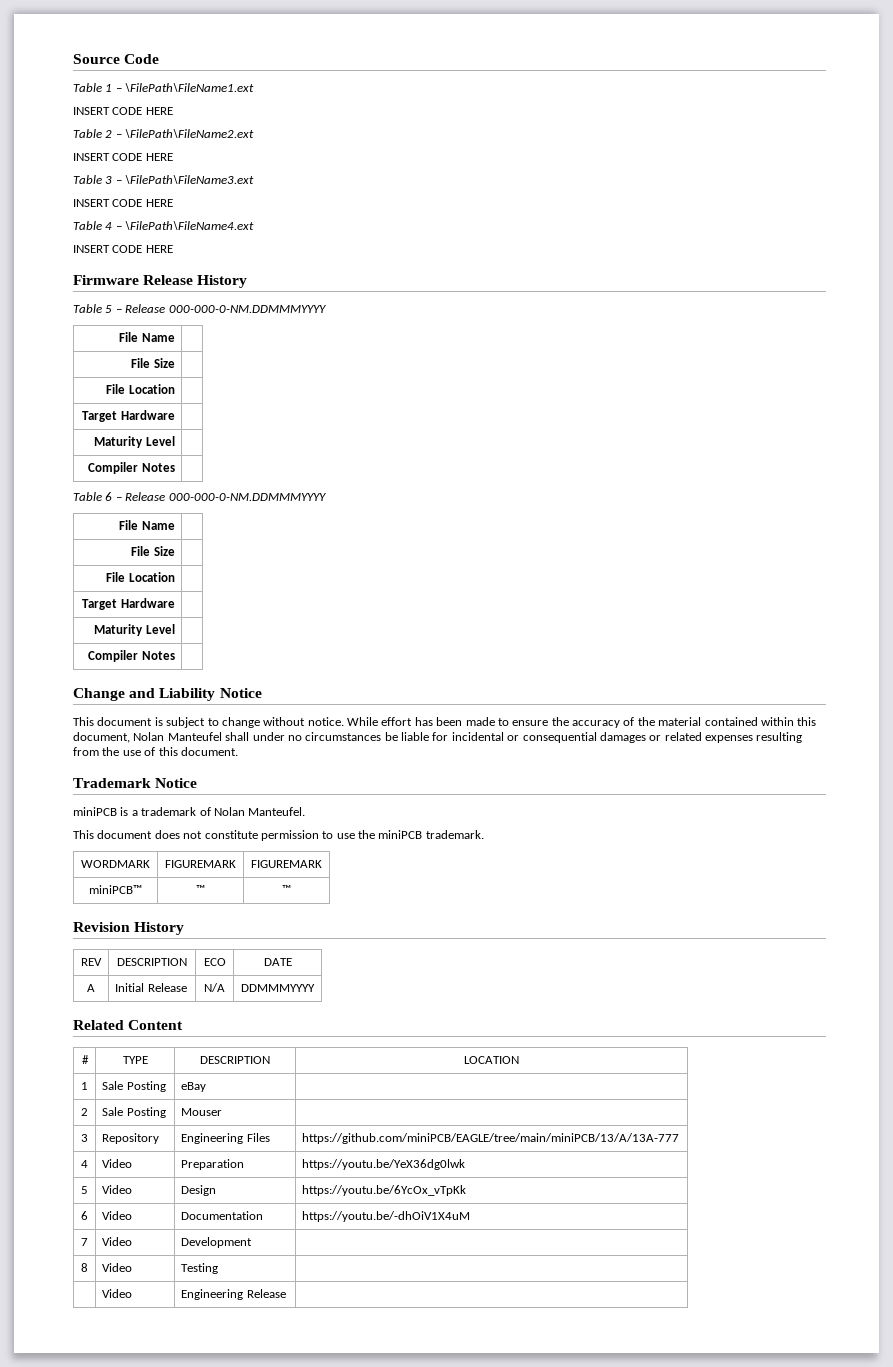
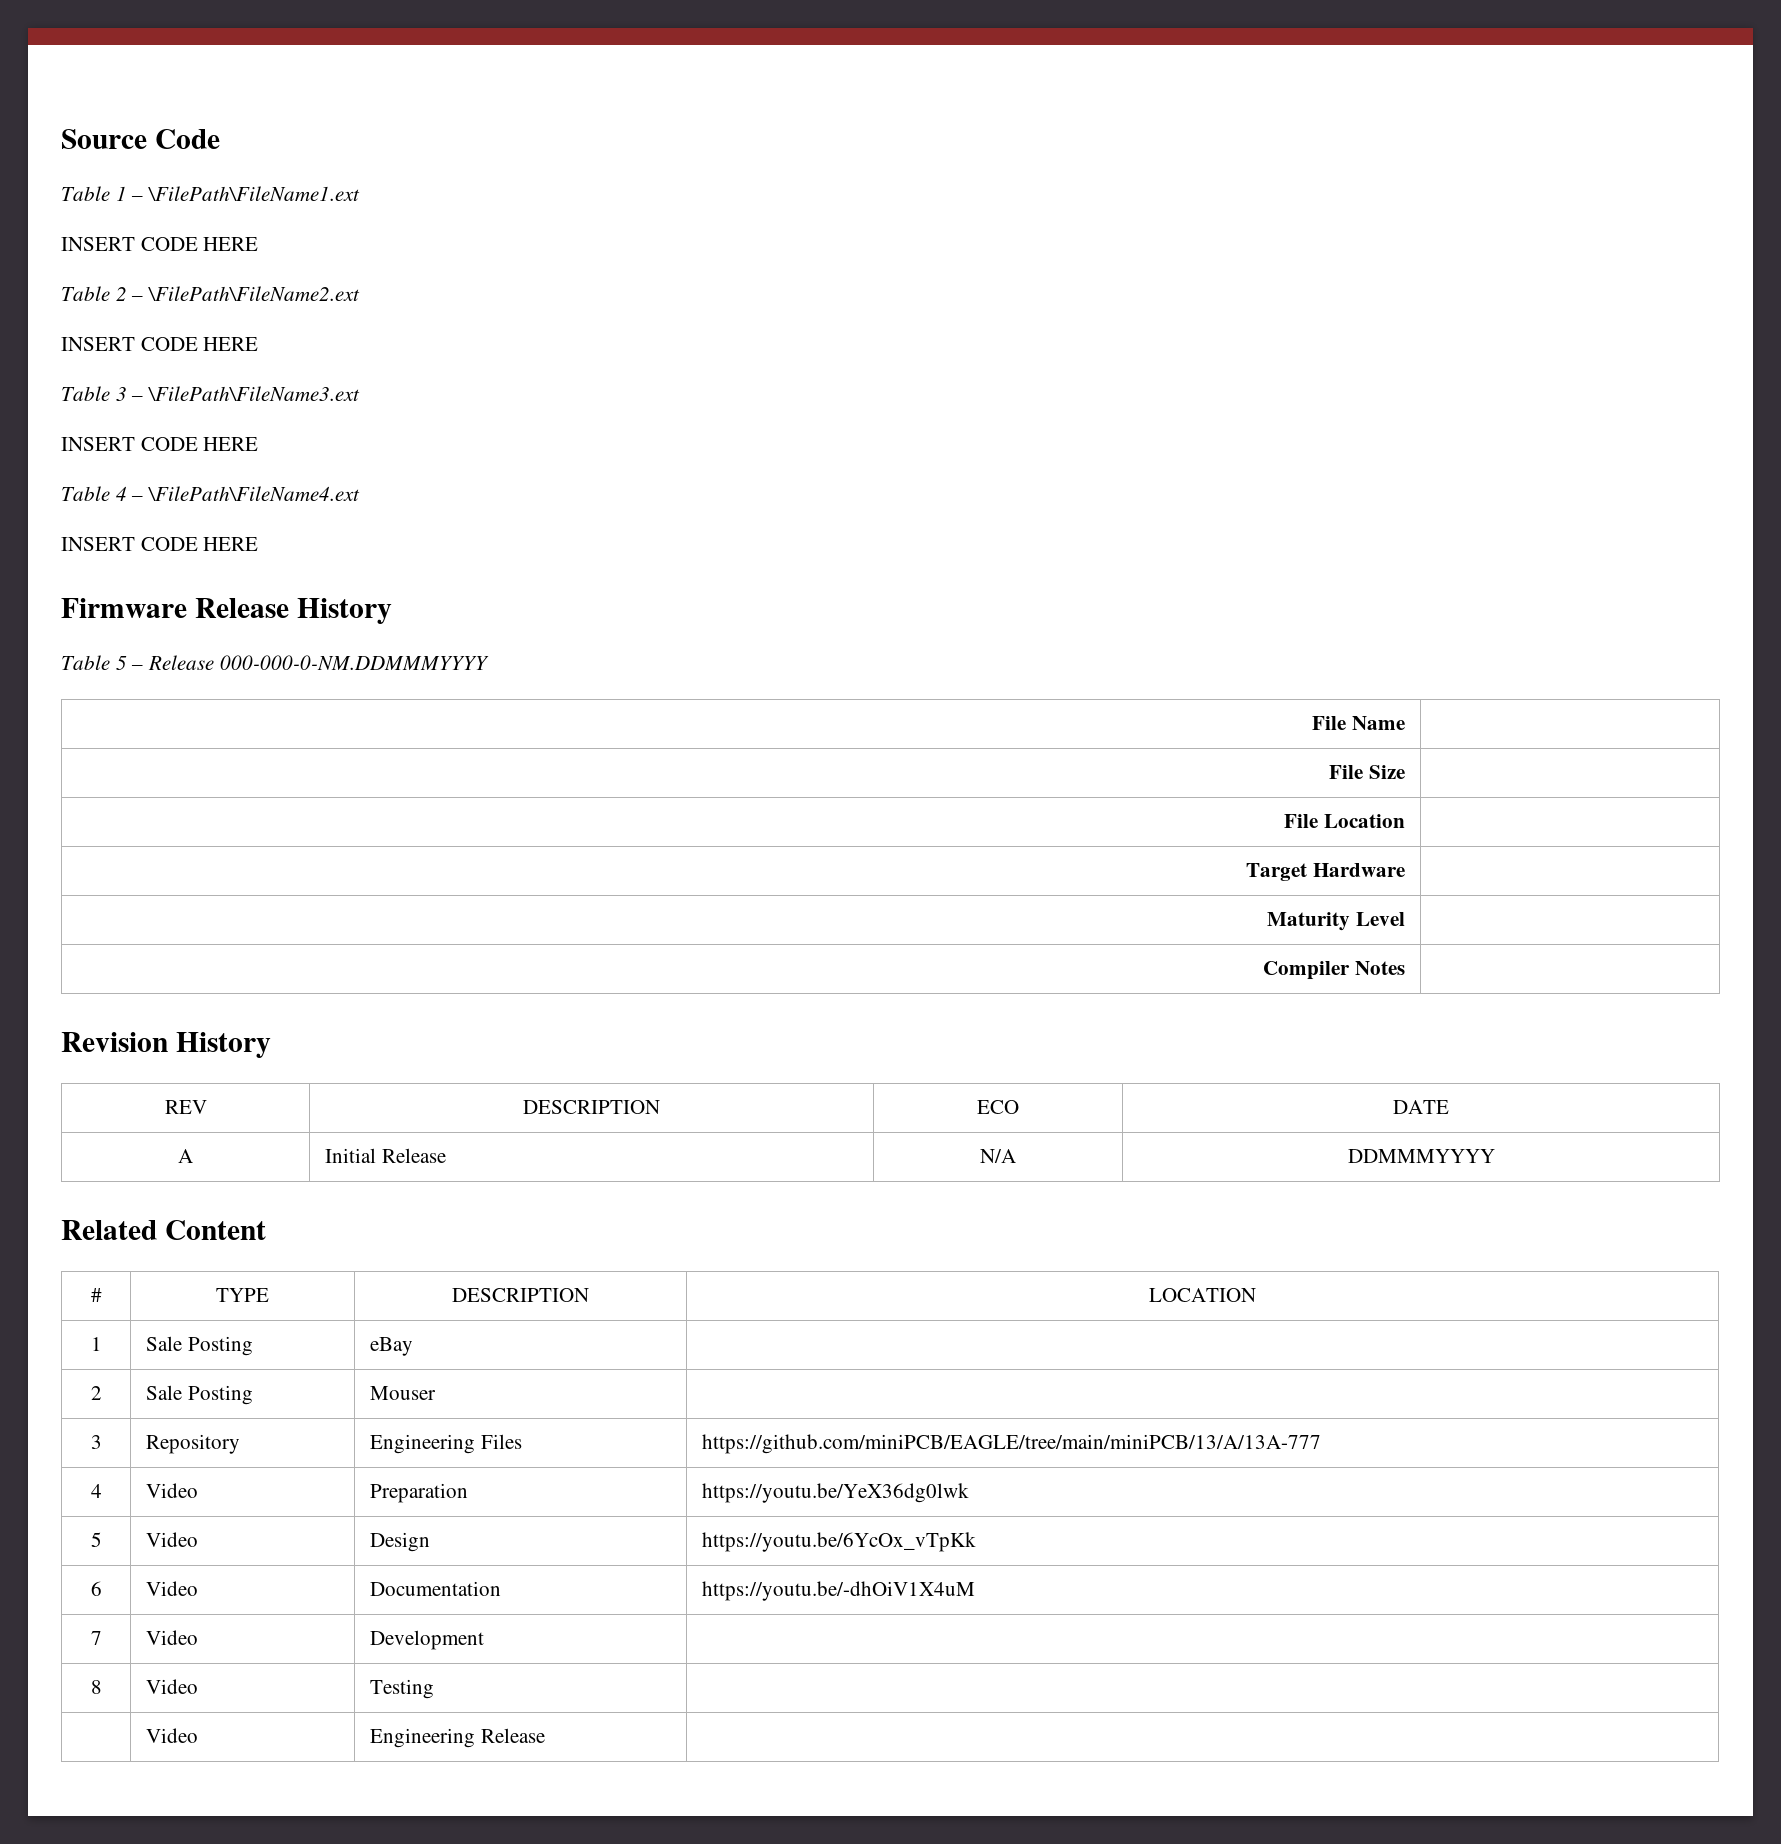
[73,492,327,501] [119,520,175,530] [131,546,175,556] [106,572,175,582] [82,598,175,610] [94,624,175,636] [88,650,175,662] [73,688,262,701] [73,717,817,728] [73,732,803,743] [73,747,238,756] [73,778,198,788] [73,807,306,816] [73,830,484,841] [81,860,150,868] [165,860,236,868] [251,860,322,868] [89,885,142,894] [196,885,205,894] [282,885,291,894] // Table 6 – Release 000-000-0-NM.DDMMMYYYY // File Name | // File Size | // File Location | // Target Hardware | // Maturity Level | // Compiler Notes | // Change and Liability Notice // This document is subject to change without notice. While effort has been made to ensure the accuracy of the material contained within this document, Nolan Manteufel shall under no circumstances be liable for incidental or consequential damages or related expenses resulting from the use of this document. // Trademark Notice // miniPCB is a trademark of Nolan Manteufel. // This document does not constitute permission to use the miniPCB trademark. // WORDMARK | FIGUREMARK | FIGUREMARK // miniPCB™ | ™ | ™ -> (1406, 968) none

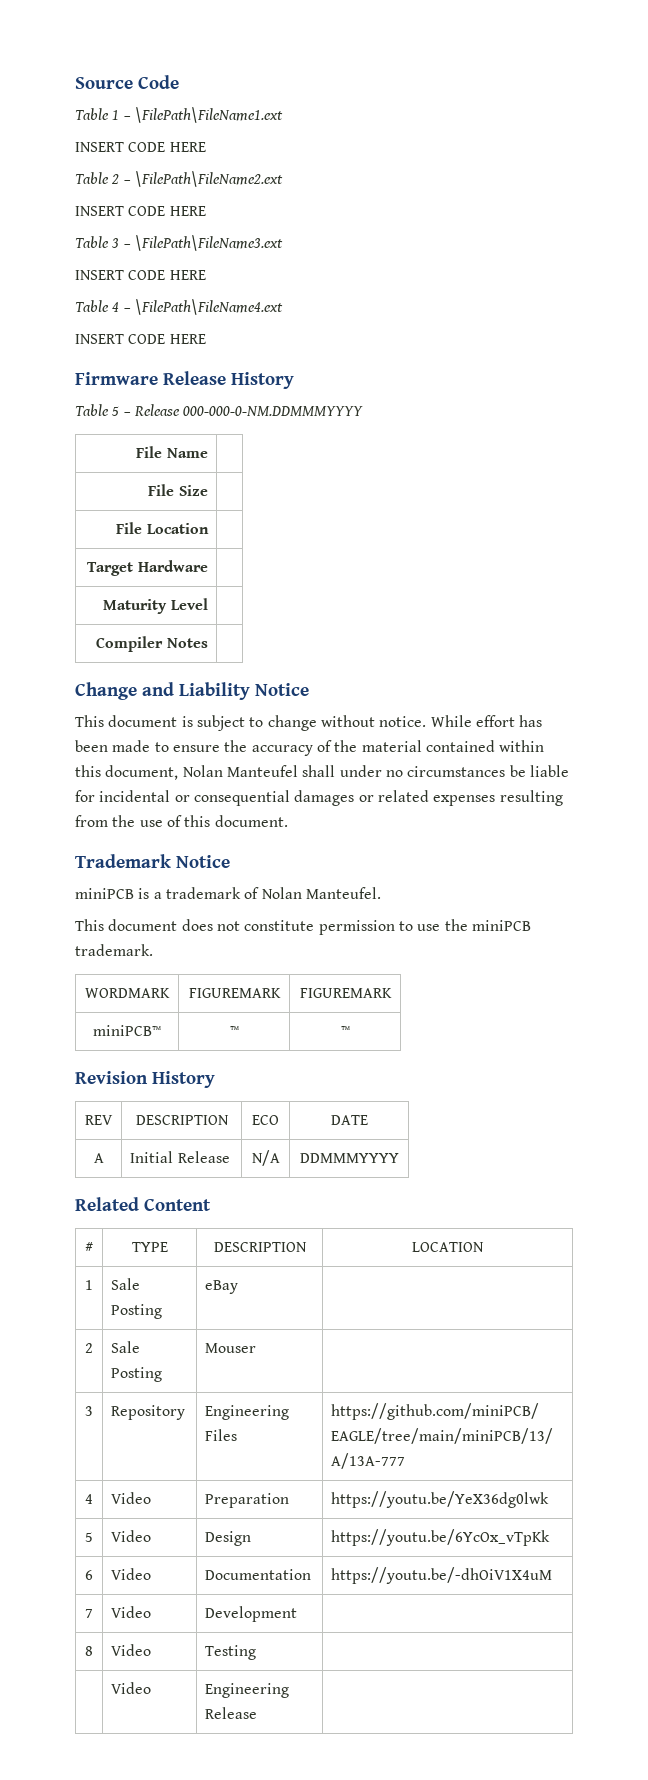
(1406, 968) none -> [75,682,309,700] [75,715,543,731] [75,740,545,756] [75,765,569,780] [75,790,563,806] [75,815,288,827] [75,854,230,868] [75,887,381,899] [75,919,531,935] [75,944,153,956] [85,988,170,998] [188,988,281,998] [299,988,392,998] [93,1025,161,1036] [229,1026,239,1036] [340,1026,350,1036] // Change and Liability Notice // This document is subject to change without notice. While effort has been made to ensure the accuracy of the material contained within this document, Nolan Manteufel shall under no circumstances be liable for incidental or consequential damages or related expenses resulting from the use of this document. // Trademark Notice // miniPCB is a trademark of Nolan Manteufel. // This document does not constitute permission to use the miniPCB trademark. // WORDMARK | FIGUREMARK | FIGUREMARK // miniPCB™ | ™ | ™

